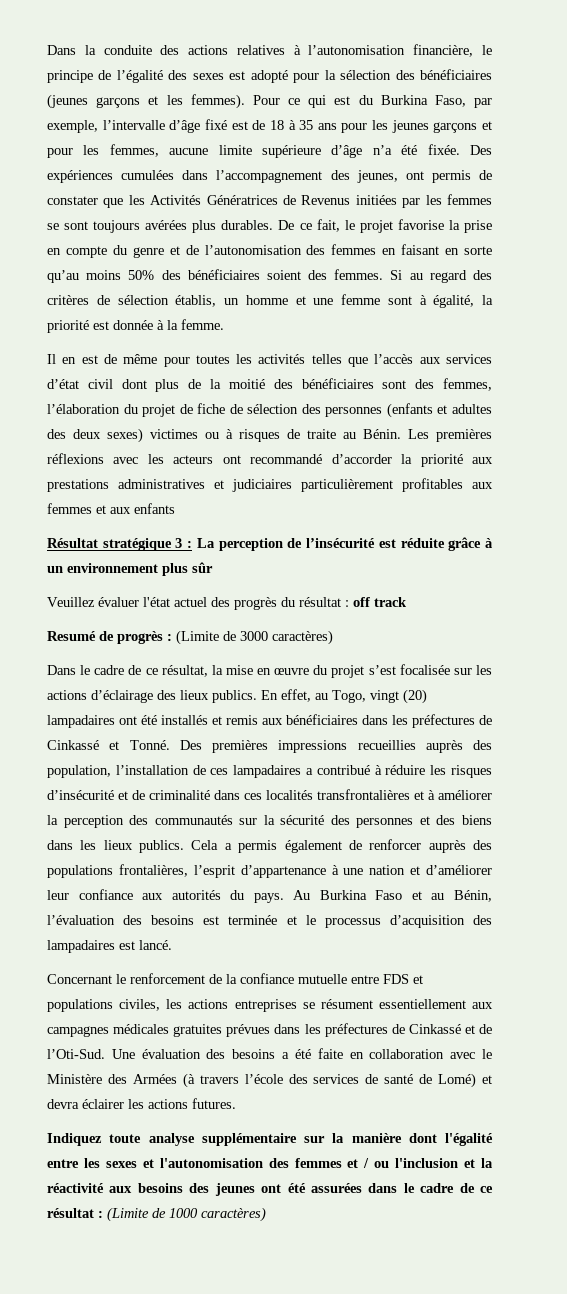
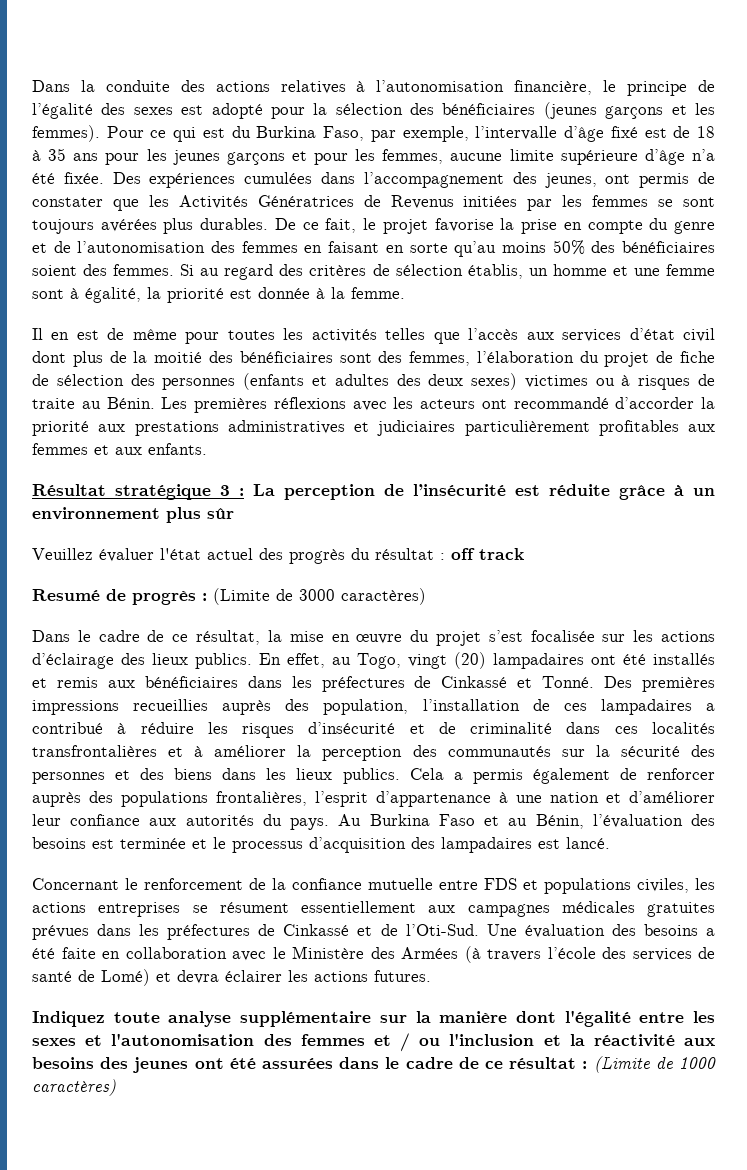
[134,503,175,514] enfants -> [148,443,207,455] enfants.

